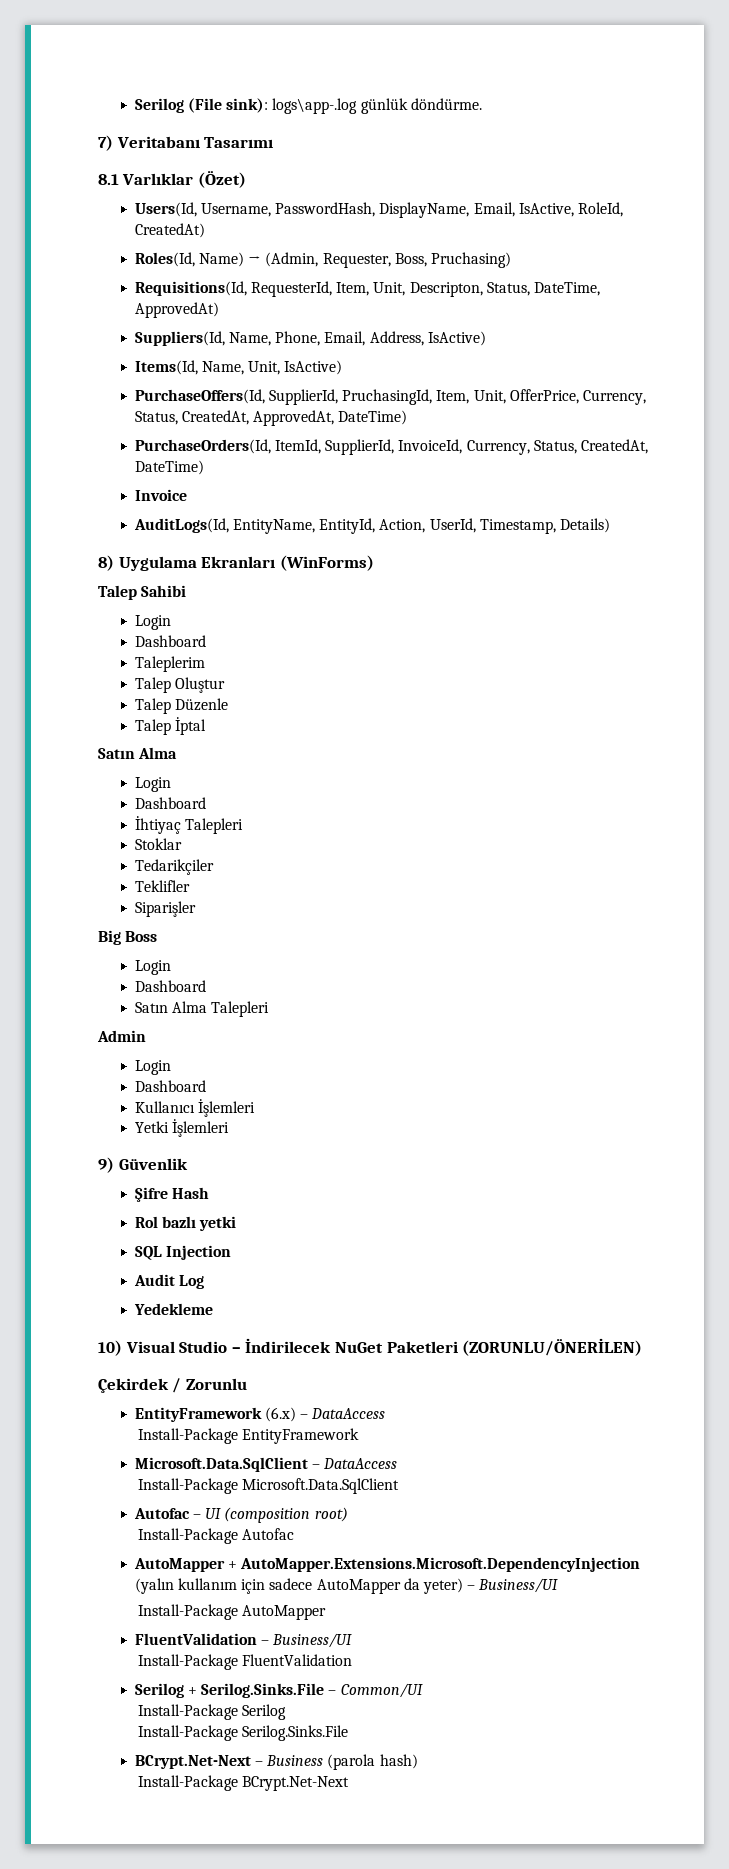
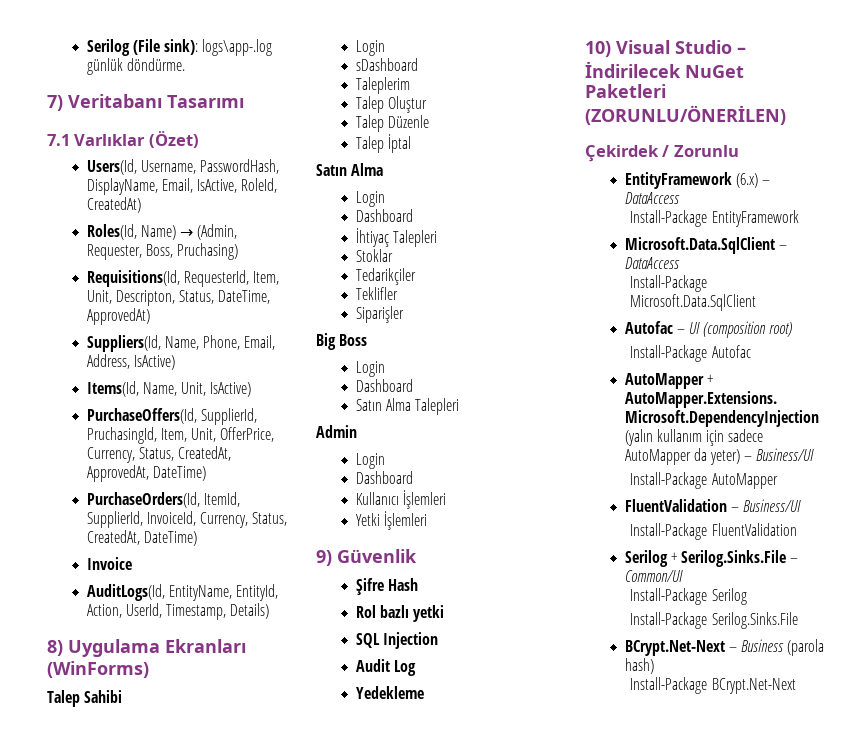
[98,174,119,185] 8.1 -> [47,134,70,146] 7.1
[134,635,206,647] Dashboard -> [355,58,418,71] sDashboard

